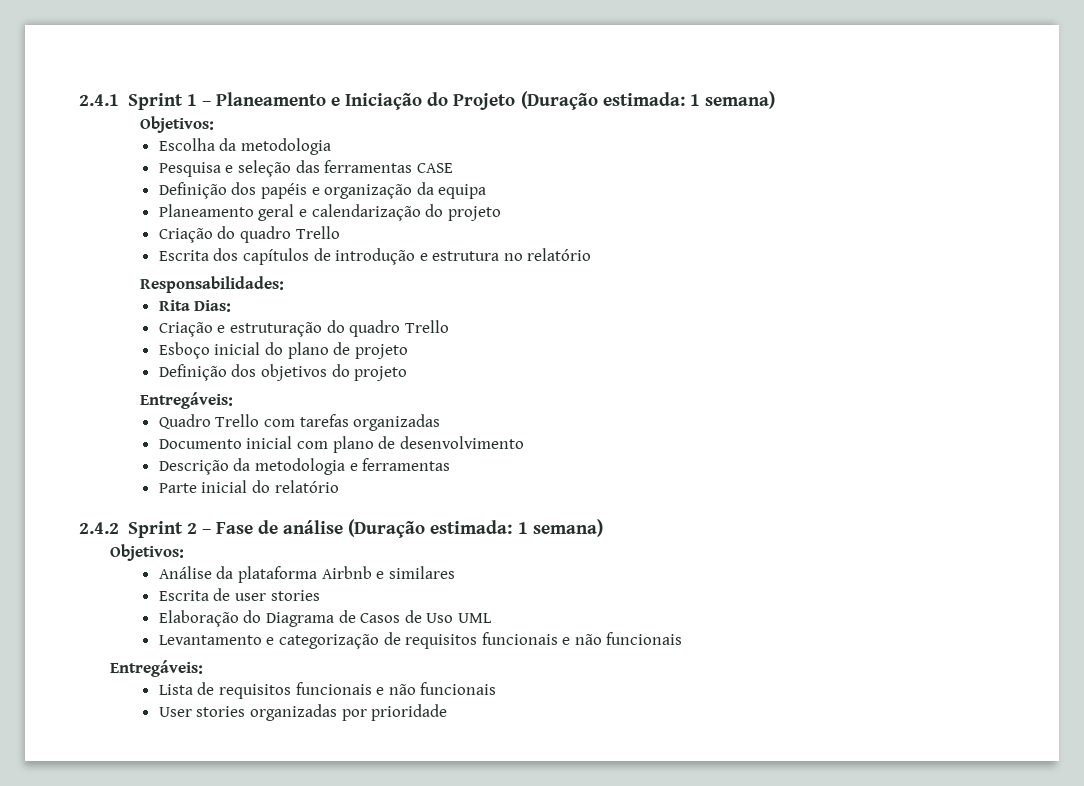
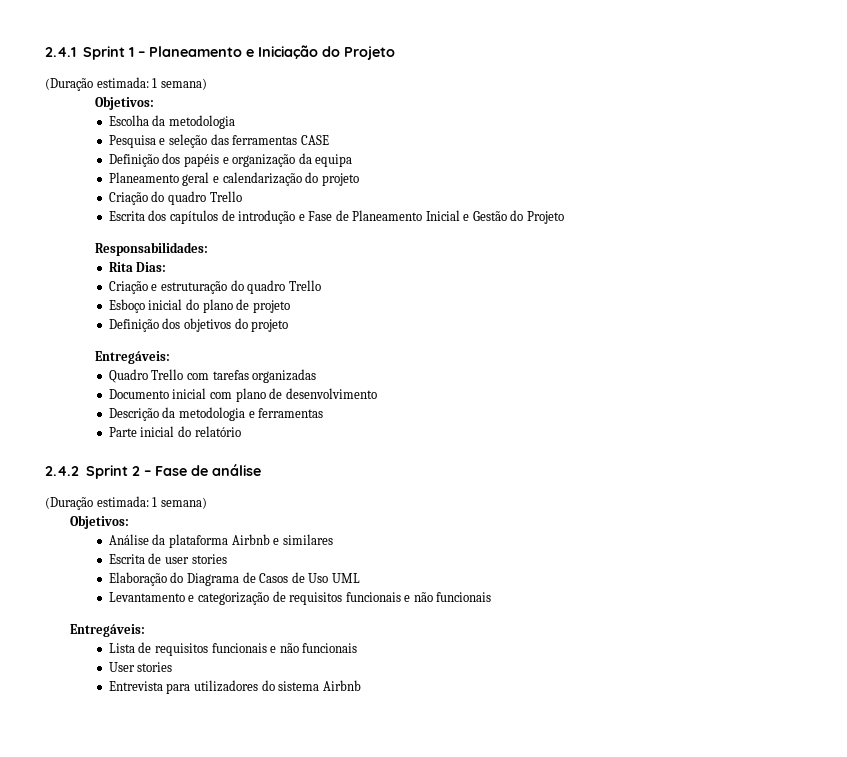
(516, 101) none -> (395, 53) //
[432,248,592,261] estrutura no relatório -> [308,210,564,224] Fase de Planeamento Inicial e Gestão do Projeto
(344, 527) none -> (261, 470) //
[249,704,448,721] organizadas por prioridade -> [108,680,361,694] // Entrevista para utilizadores do sistema Airbnb

